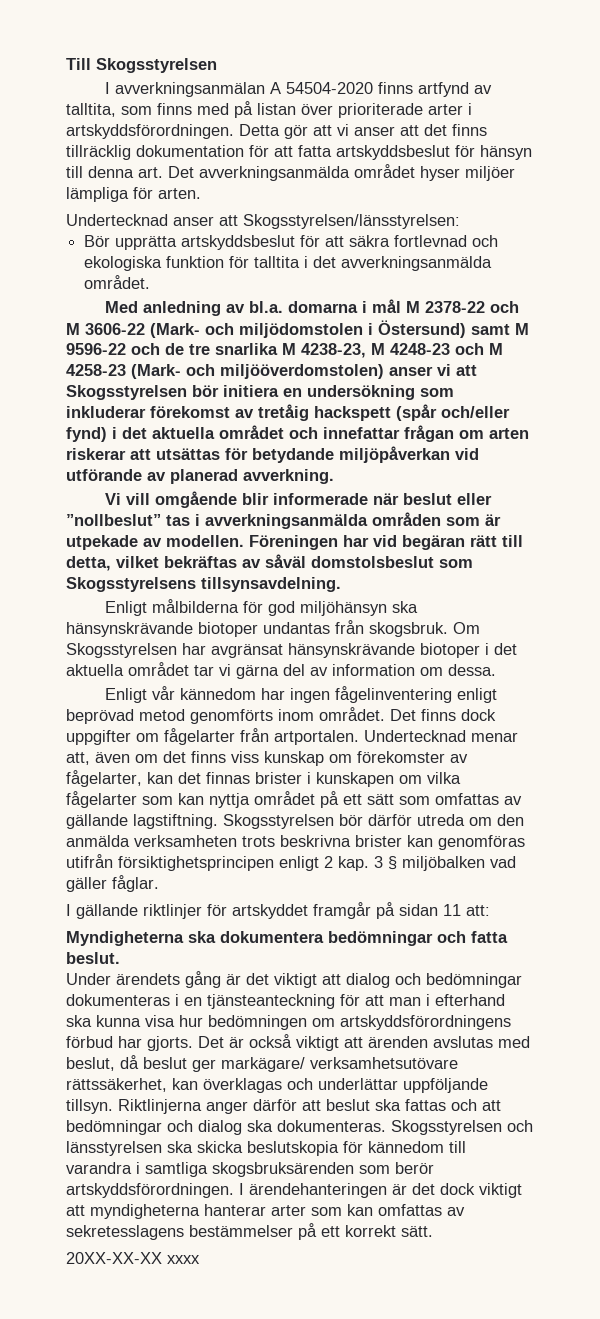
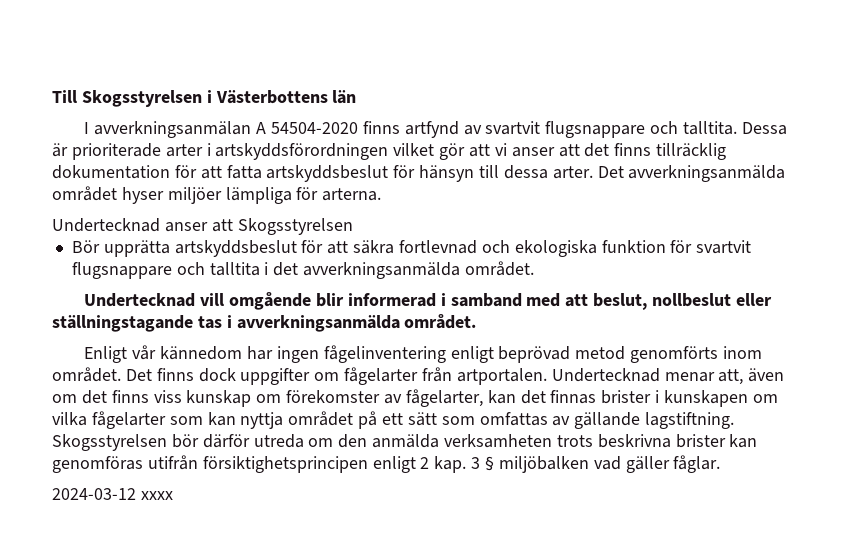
(217, 65) none -> [206,90,357,104] i Västerbottens län
[66,101,333,118] talltita, som finns med på listan över -> [485,121,787,138] [52,143,68,157] svartvit flugsnappare och talltita. Dessa är
[66,124,280,139] artskyddsförordningen. Detta -> [215,143,435,160] artskyddsförordningen vilket
[88,166,163,178] denna art. -> [503,165,593,179] dessa arter.
[158,188,201,199] arten. -> [322,188,382,201] arterna.
[243,214,460,229] Skogsstyrelsen/länsstyrelsen: -> [237,218,353,235] Skogsstyrelsen
(250, 262) none -> [696,240,752,254] [71,262,205,279] svartvit flugsnappare och
[104,299,519,316] [66,320,529,338] [66,343,503,358] [66,364,477,379] [66,385,454,400] [66,404,510,421] [66,425,529,442] [66,446,479,463] [66,469,334,484] [104,491,492,508] [66,512,501,529] [66,535,523,550] [66,554,473,571] [66,577,341,592] [104,599,418,616] [66,620,480,637] [66,643,517,658] [66,662,496,679] Med anledning av bl.a. domarna i mål M 2378-22 och M 3606-22 (Mark- och miljödomstolen i Östersund) samt M 9596-22 och de tre snarlika M 4238-23, M 4248-23 och M 4258-23 (Mark- och miljööverdomstolen) anser vi att Skogsstyrelsen bör initiera en undersökning som inkluderar förekomst av tretåig hackspett (spår och/eller fynd) i det aktuella området och innefattar frågan om arten riskerar att utsättas för betydande miljöpåverkan vid utförande av planerad avverkning. // Vi vill omgående blir informerade när beslut eller ”nollbeslut” tas i avverkningsanmälda områden som är utpekade av modellen. Föreningen har vid begäran rätt till detta, vilket bekräftas av såväl domstolsbeslut som Skogsstyrelsens tillsynsavdelning. // Enligt målbilderna för god miljöhänsyn ska hänsynskrävande biotoper undantas från skogsbruk. Om Skogsstyrelsen har avgränsat hänsynskrävande biotoper i det aktuella området tar vi gärna del av information om dessa. -> [84,292,772,310] [52,314,477,332] Undertecknad vill omgående blir informerad i samband med att beslut, nollbeslut eller ställningstagande tas i avverkningsanmälda området.
[66,902,490,919] [66,931,508,946] [66,952,120,964] [66,971,522,988] [66,994,505,1009] [66,1015,511,1030] [66,1034,530,1051] [66,1055,458,1072] [66,1078,488,1093] [66,1099,501,1114] [66,1120,533,1135] [66,1141,466,1156] [66,1162,434,1177] [66,1183,522,1198] [66,1204,465,1219] [66,1223,433,1240] [66,1252,162,1264] I gällande riktlinjer för artskyddet framgår på sidan 11 att: // Myndigheterna ska dokumentera bedömningar och fatta beslut. // Under ärendets gång är det viktigt att dialog och bedömningar dokumenteras i en tjänsteanteckning för att man i efterhand ska kunna visa hur bedömningen om artskyddsförordningens förbud har gjorts. Det är också viktigt att ärenden avslutas med beslut, då beslut ger markägare/ verksamhetsutövare rättssäkerhet, kan överklagas och underlättar uppföljande tillsyn. Riktlinjerna anger därför att beslut ska fattas och att bedömningar och dialog ska dokumenteras. Skogsstyrelsen och länsstyrelsen ska skicka beslutskopia för kännedom till varandra i samtliga skogsbruksärenden som berör artskyddsförordningen. I ärendehanteringen är det dock viktigt att myndigheterna hanterar arter som kan omfattas av sekretesslagens bestämmelser på ett korrekt sätt. // 20XX-XX-XX -> [52,488,136,500] 2024-03-12

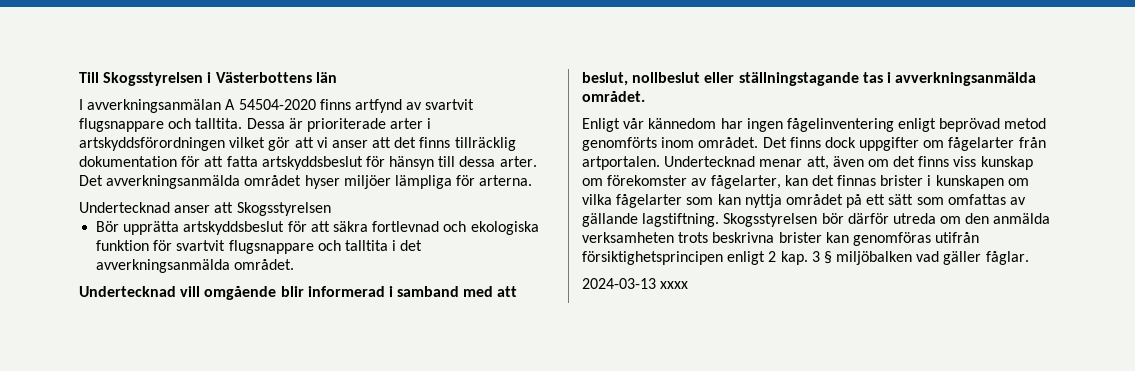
[52,488,136,500] 2024-03-12 -> [582,278,656,289] 2024-03-13

